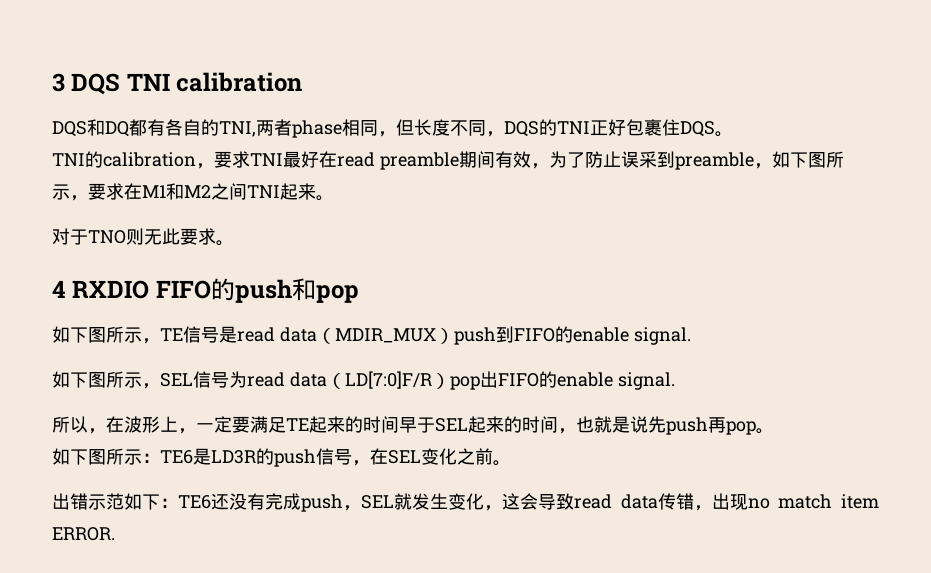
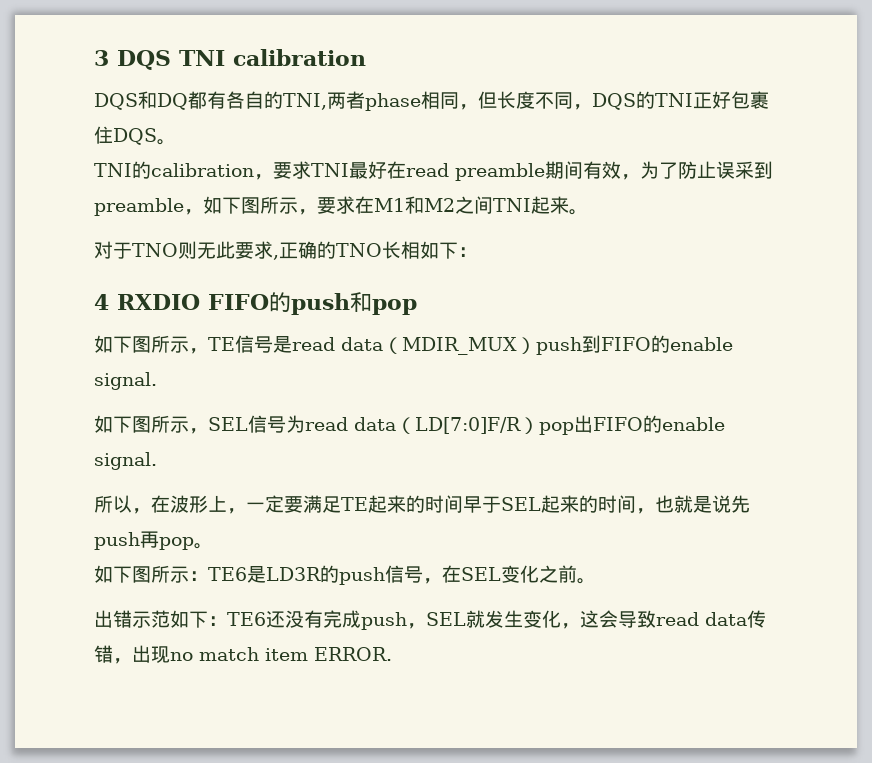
[216,240,234,246] 。 -> [273,241,477,260] ,正确的TNO长相如下：

